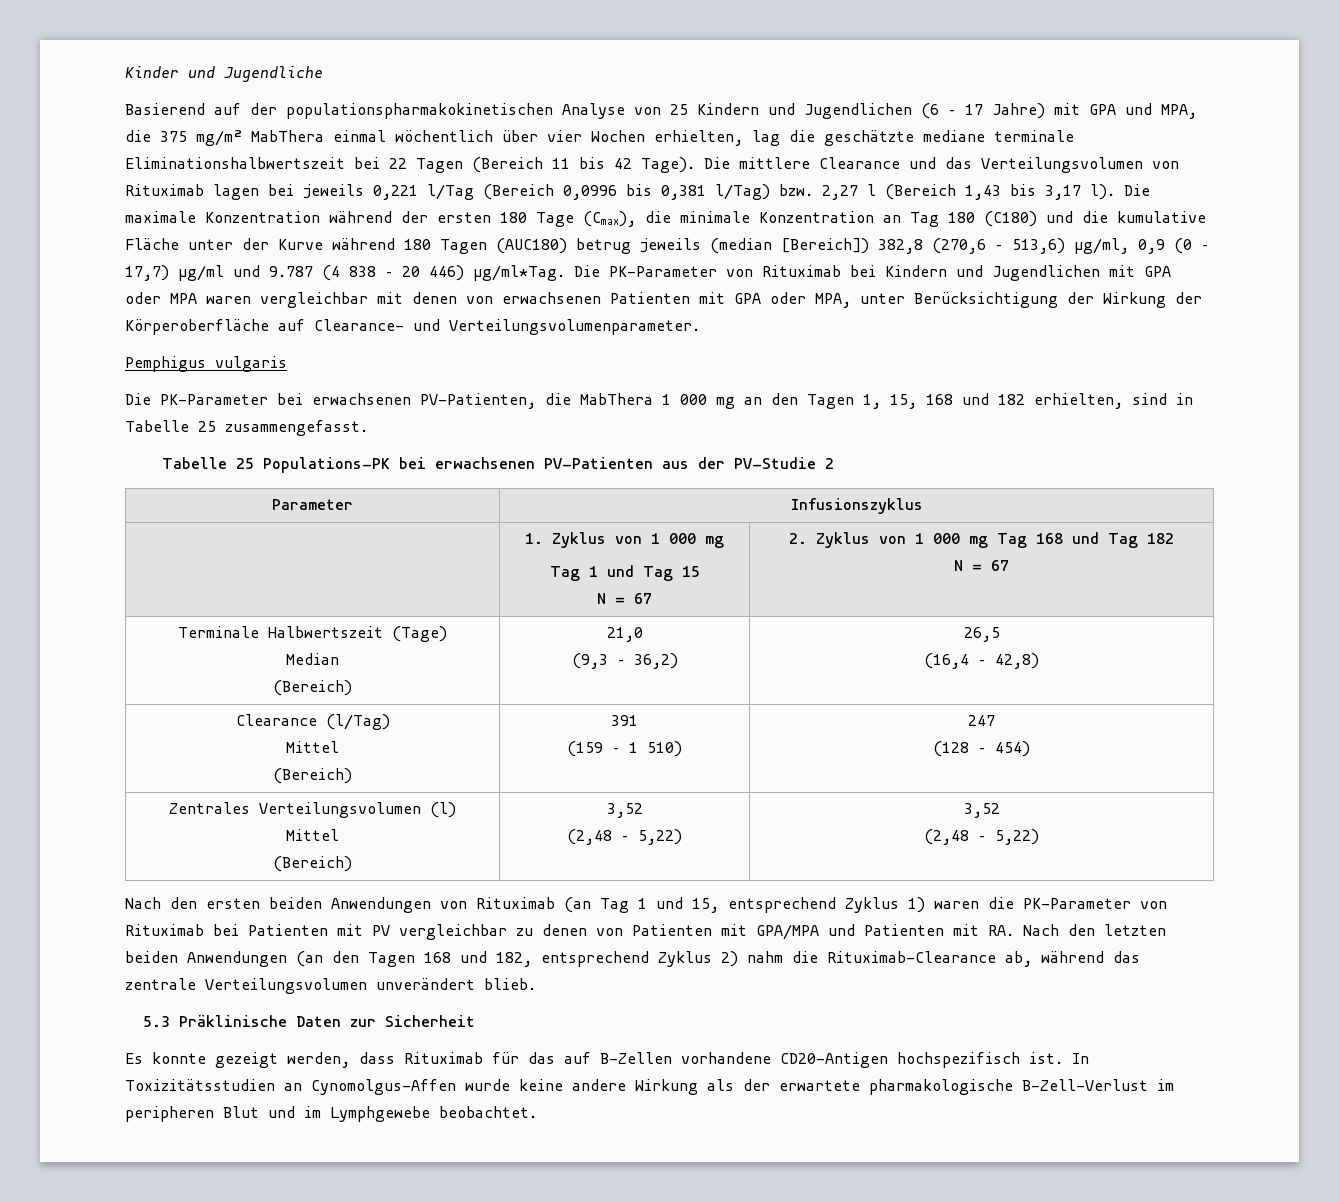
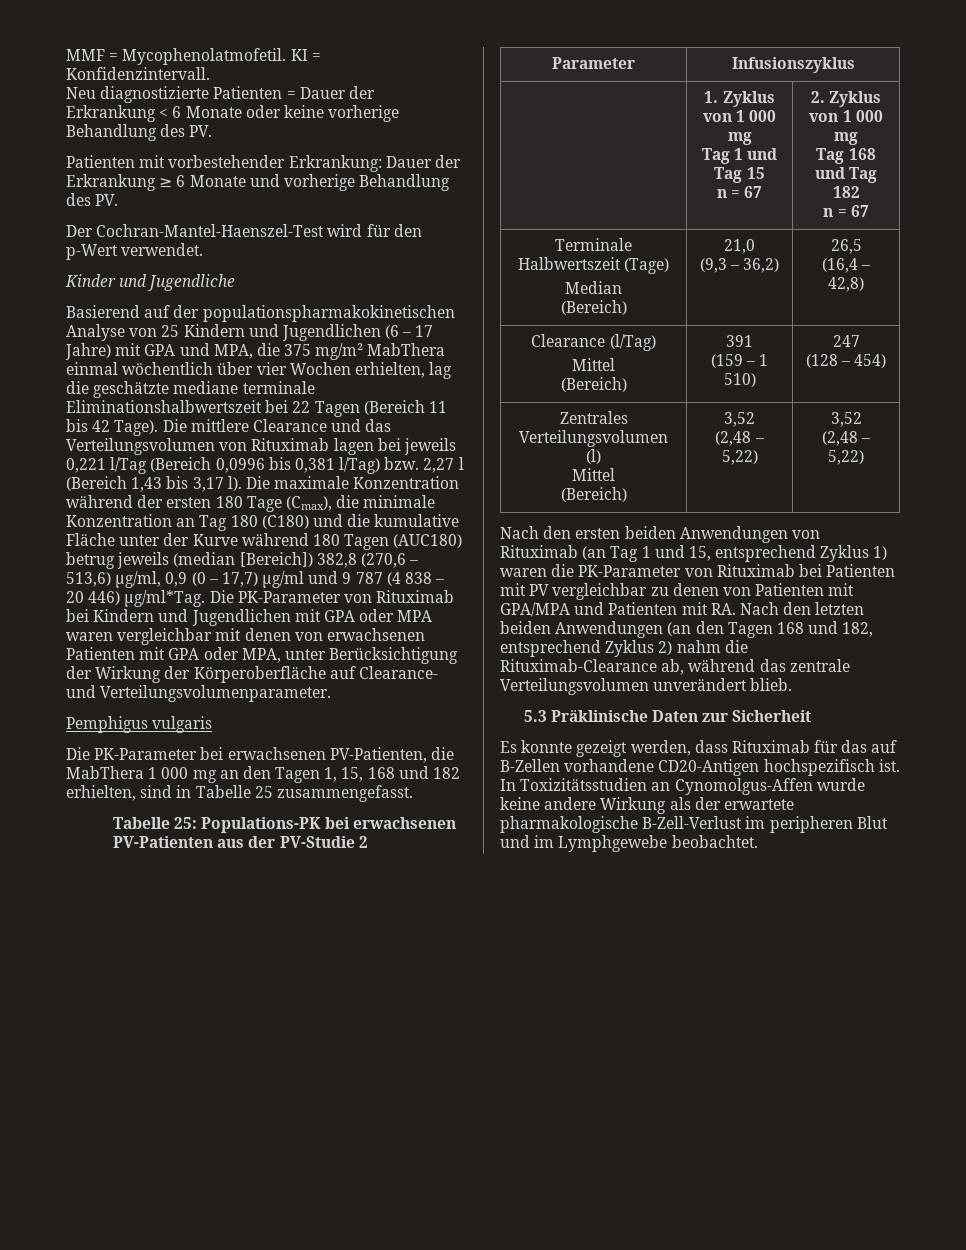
(125, 72) none -> [66,48,321,65] [66,67,210,80] [66,86,375,103] [66,105,400,122] [66,124,213,141] [66,155,461,172] [66,174,451,191] [66,193,119,206] [66,224,422,237] [66,243,204,260] MMF = Mycophenolatmofetil. KI = Konfidenzintervall. // Neu diagnostizierte Patienten = Dauer der Erkrankung < 6 Monate oder keine vorherige Behandlung des PV. // Patienten mit vorbestehender Erkrankung: Dauer der Erkrankung ≥ 6 Monate und vorherige Behandlung des PV. // Der Cochran-Mantel-Haenszel-Test wird für den p-Wert verwendet. //
[269,266,313,277] 9.787 -> [342,572,383,584] 9 787
[235,458,254,469] 25 -> [174,817,198,829] 25:
[597,593,606,604] N -> [716,189,727,198] n
(988, 542) none -> (858, 138) //
[954,560,963,571] N -> [823,208,834,217] n

